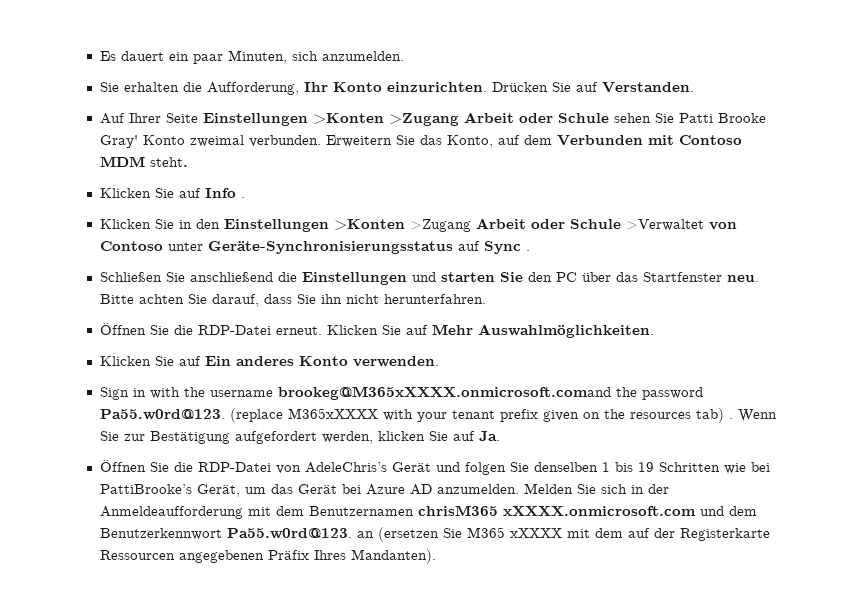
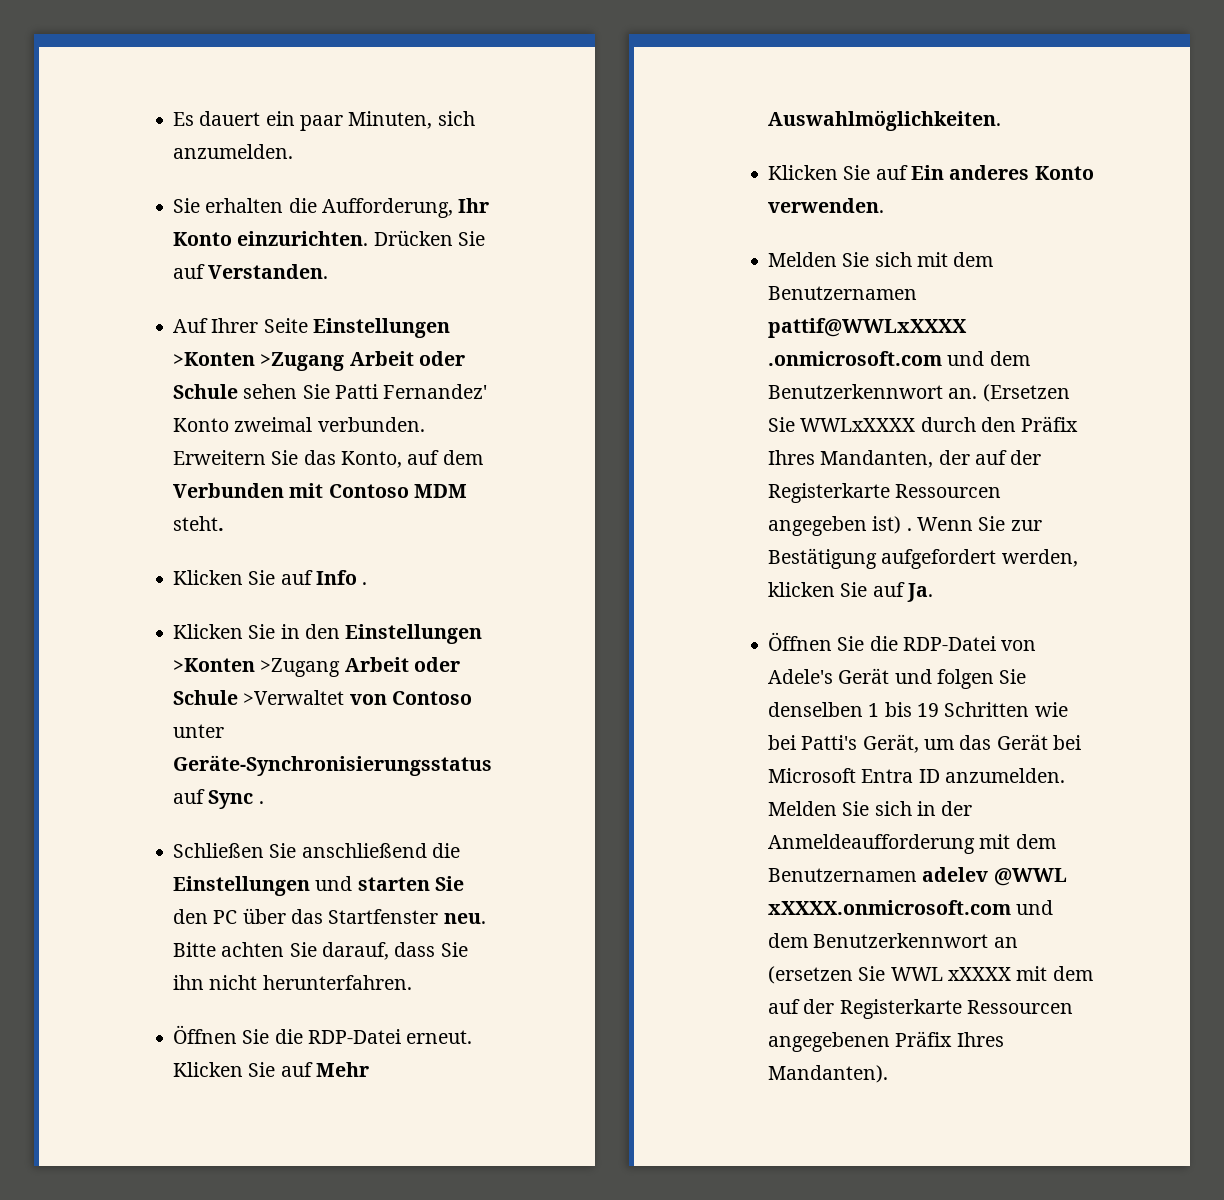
[718,113,767,123] [100,135,139,148] Brooke Gray' -> [383,384,488,399] Fernandez'
[100,386,704,400] [100,408,725,423] Sign in with the username brookeg@M365xXXXX.onmicrosoft.comand the password Pa55.w0rd@123. (replace M365xXXXX with your tenant prefix given on the resources tab) -> [768,252,994,267] [768,286,918,300] [768,318,968,338] [768,351,1030,366] [768,384,1070,402] [768,416,1079,432] [768,450,1042,468] [768,483,1002,503] [768,516,902,536] Melden Sie sich mit dem Benutzernamen pattif@WWLxXXXX .onmicrosoft.com und dem Benutzerkennwort an. (Ersetzen Sie WWLxXXXX durch den Präfix Ihres Mandanten, der auf der Registerkarte Ressourcen angegeben ist)
[305,462,388,473] AdeleChris’s -> [768,669,834,684] Adele's
[100,484,193,494] PattiBrooke’s -> [801,735,858,750] Patti's
[366,484,433,495] Azure AD -> [768,768,940,783] Microsoft Entra ID
[418,505,499,516] chrisM365 -> [922,867,1067,886] adelev @WWL
[227,528,353,539] Pa55.w0rd@123. -> (989, 940) none
[467,527,506,538] M365 -> [890,967,943,981] WWL

